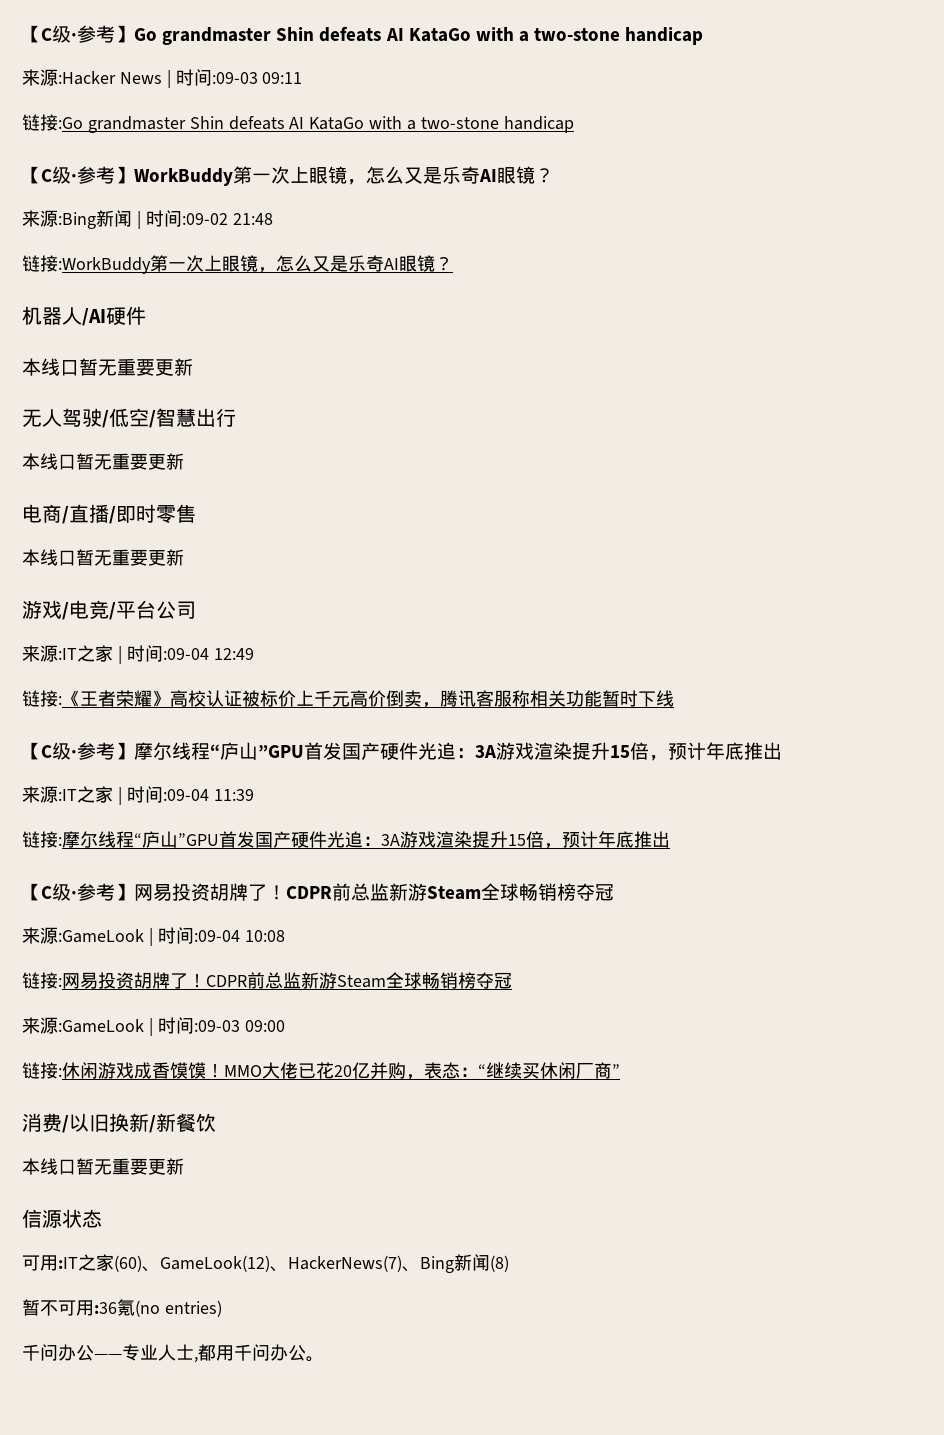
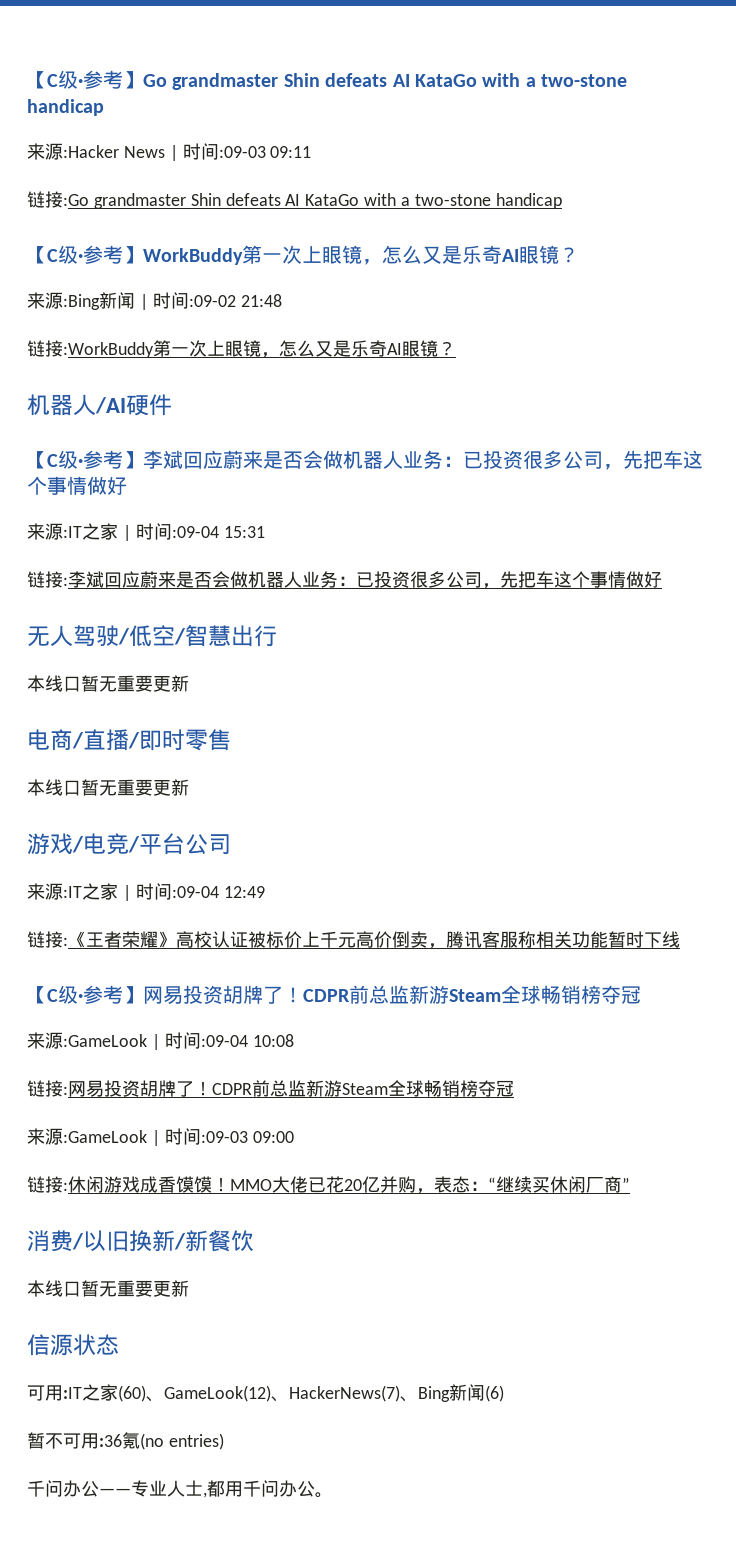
[22,358,193,376] 本线口暂无重要更新 -> [27,450,703,470] [27,476,127,495] [27,523,265,541] [27,571,662,589] 【C级·参考】李斌回应蔚来是否会做机器人业务：已投资很多公司，先把车这个事情做好 // 来源:IT之家 | 时间:09-04 15:31 // 链接:李斌回应蔚来是否会做机器人业务：已投资很多公司，先把车这个事情做好
[22,742,782,761] [22,786,254,806] [22,831,670,849] // 【C级·参考】摩尔线程“庐山”GPU首发国产硬件光追：3A游戏渲染提升15倍，预计年底推出 // 来源:IT之家 | 时间:09-04 11:39 // 链接:摩尔线程“庐山”GPU首发国产硬件光追：3A游戏渲染提升15倍，预计年底推出 -> (680, 939) none
[490,1255,509,1272] (8) -> [485,1385,504,1402] (6)

